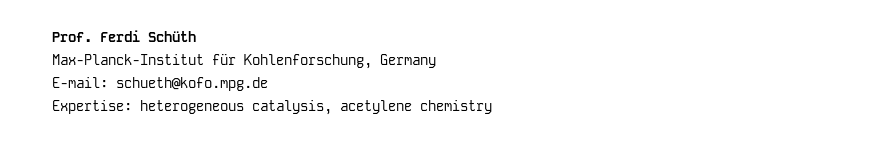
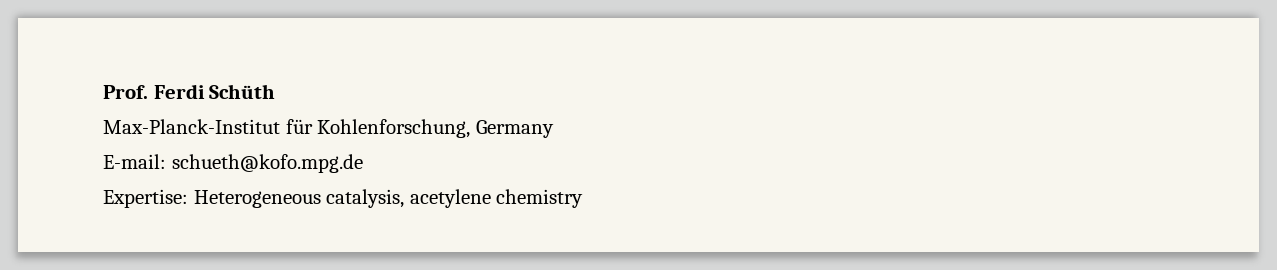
[140,100,244,114] heterogeneous -> [193,190,321,208] Heterogeneous

